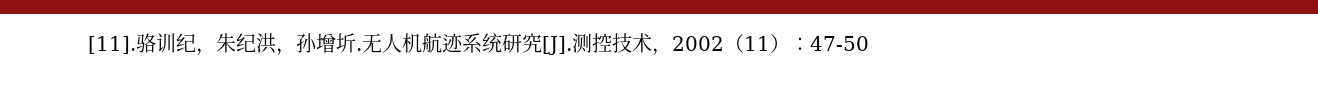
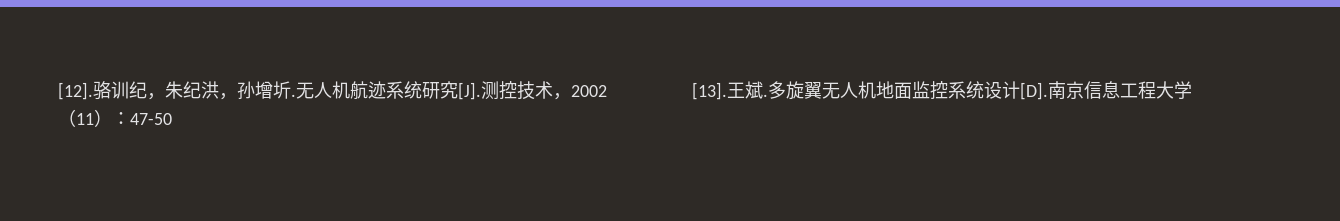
[88,36,136,54] [11]. -> [58,82,93,100] [12].
(869, 43) none -> [692,81,1192,100] // [13].王斌.多旋翼无人机地面监控系统设计[D].南京信息工程大学

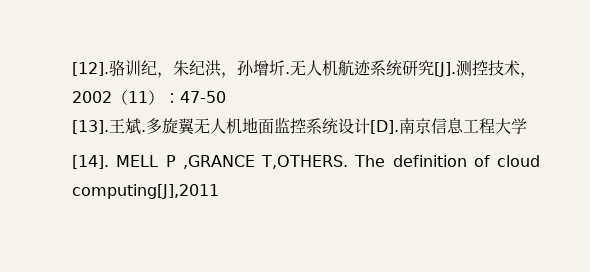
(1192, 90) none -> [72,155,540,169] [72,184,219,199] // [14]. MELL P ,GRANCE T,OTHERS. The definition of cloud computing[J],2011

